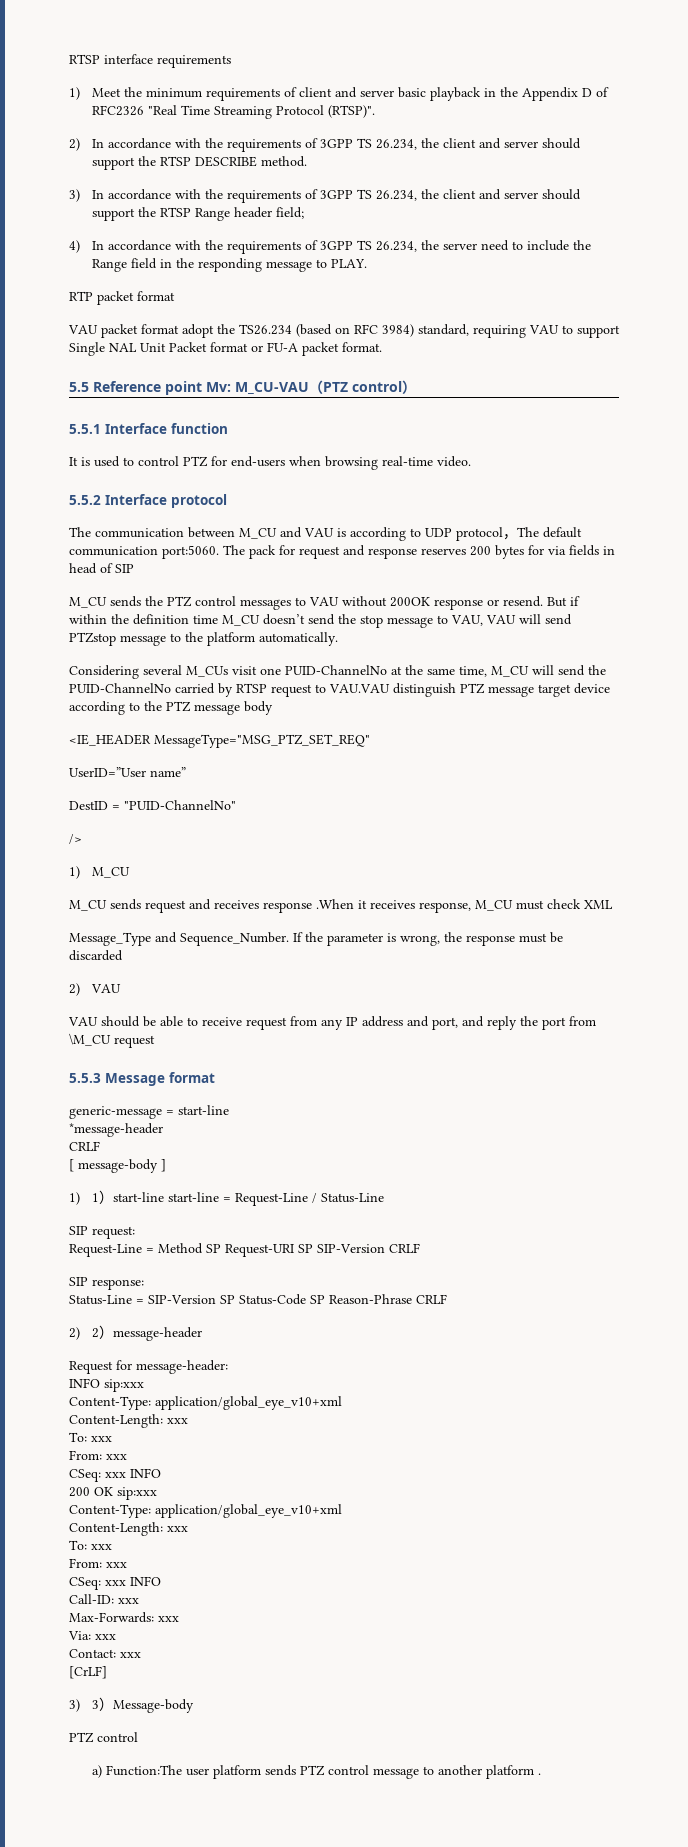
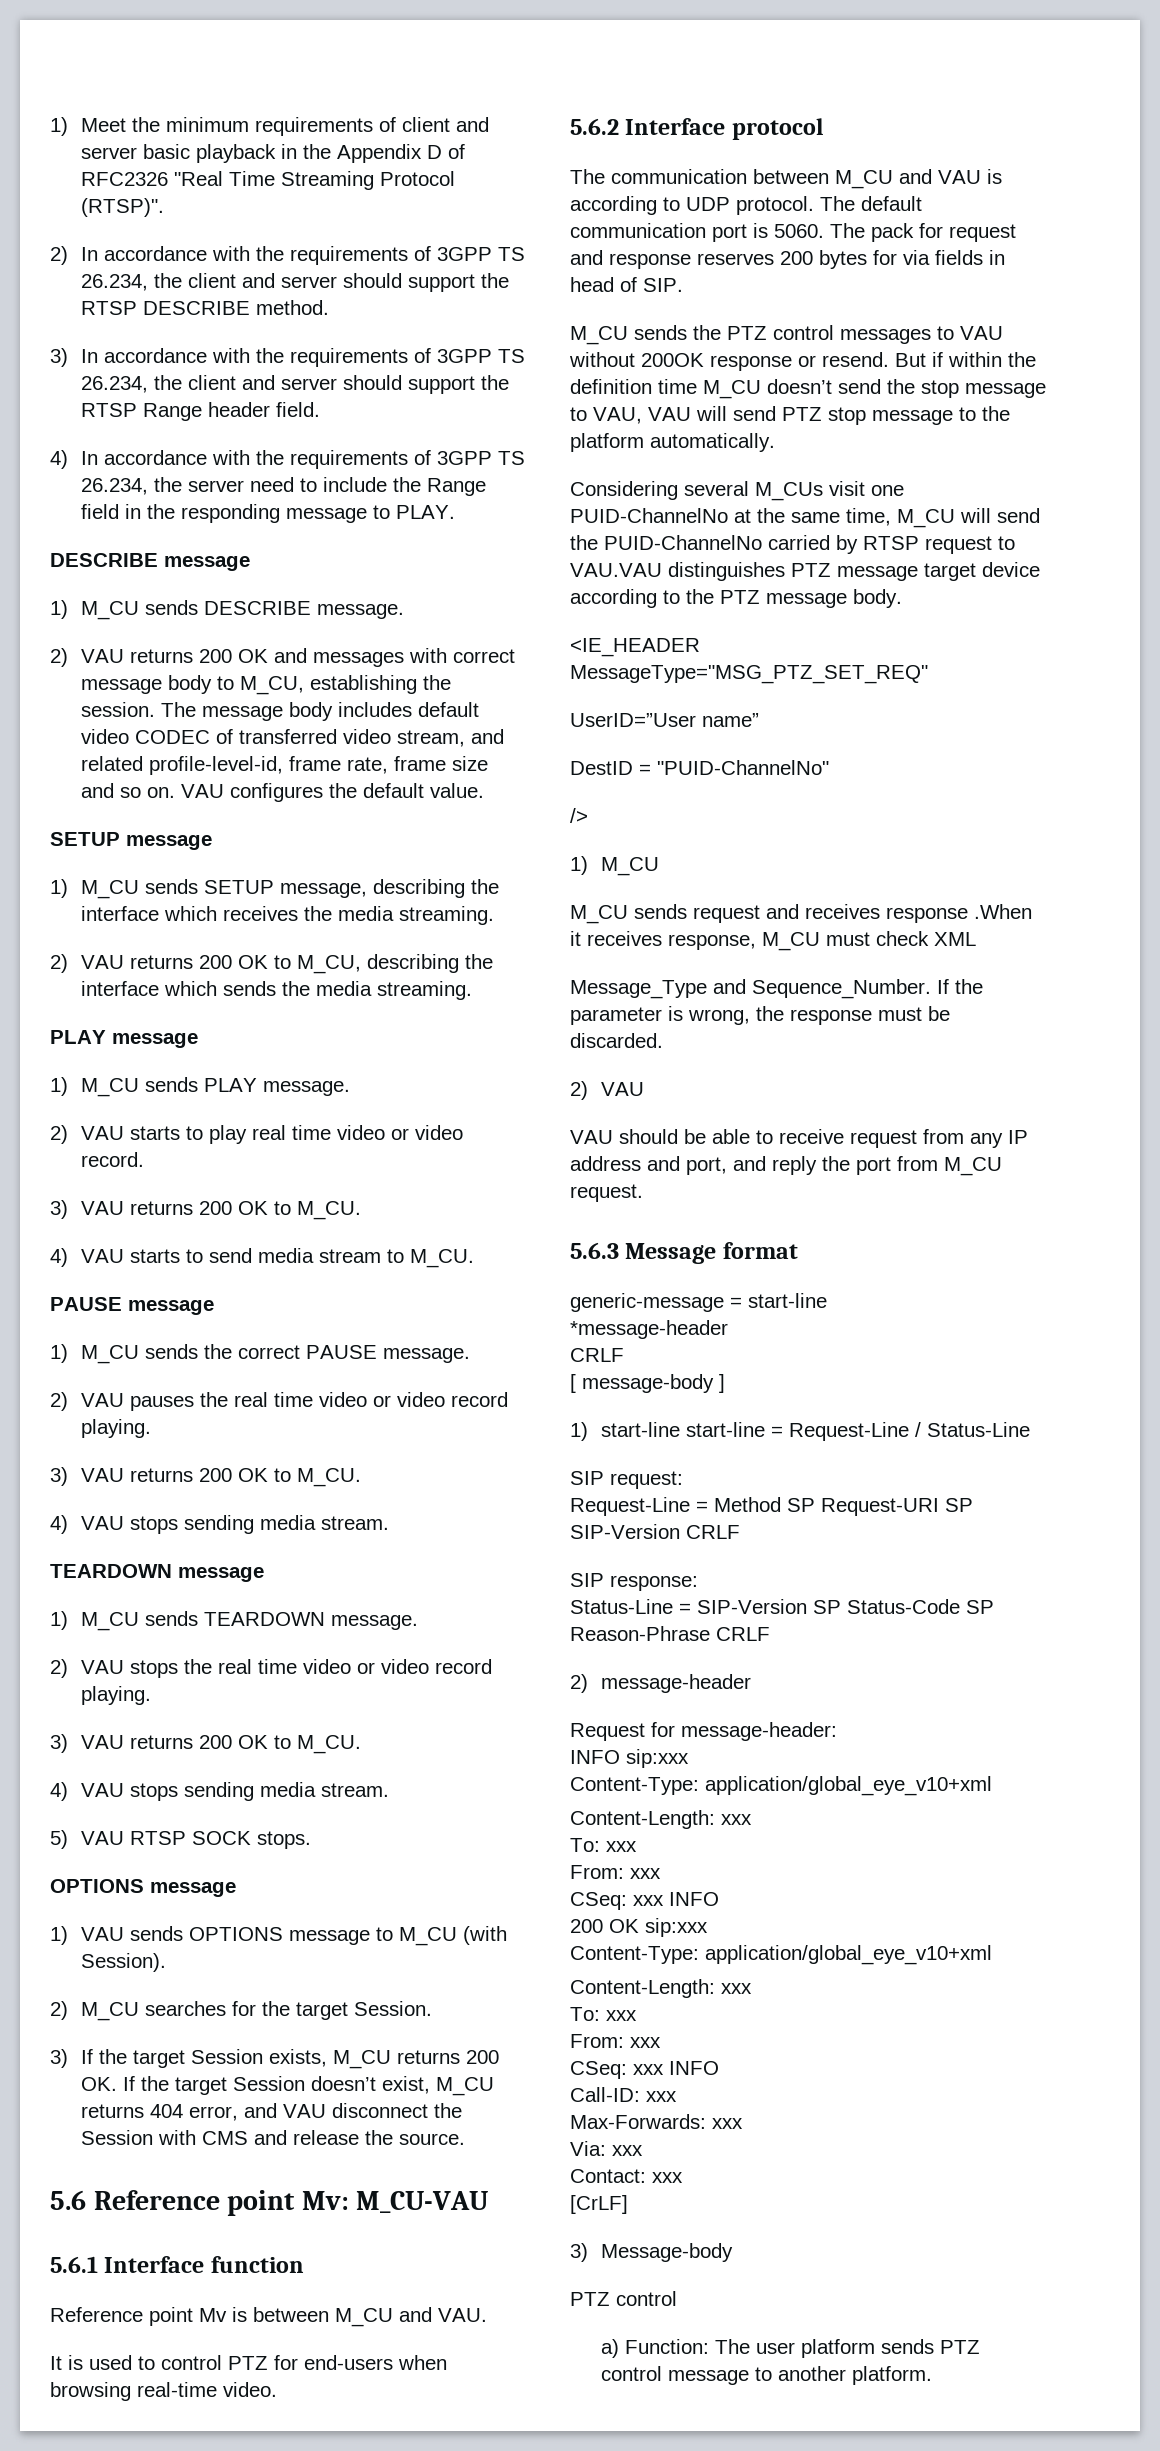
[69,54,231,68] RTSP interface requirements // -> (50, 126) none
[275,207,304,219] field; -> [276,402,321,417] field.
[69,291,175,305] [68,324,620,338] [69,342,382,356] [69,380,416,395] [69,423,228,434] RTP packet format // VAU packet format adopt the TS26.234 (based on RFC 3984) standard, requiring VAU to support Single NAL Unit Packet format or FU-A packet format. // 5.5 Reference point Mv: M_CU-VAU（PTZ control） // 5.5.1 Interface function -> [50,553,250,571] [50,600,405,620] [50,648,516,667] [81,675,452,695] [81,702,480,721] [81,729,505,747] [81,756,489,775] [81,783,485,802] [50,832,212,850] [50,879,500,899] [81,906,495,925] [50,954,494,974] [81,981,473,1000] [50,1030,198,1048] [50,1077,351,1097] [50,1125,464,1144] [81,1152,145,1167] [50,1200,362,1220] [50,1248,475,1268] [50,1297,214,1315] [50,1344,471,1364] [50,1392,509,1411] [81,1419,152,1438] [50,1467,362,1487] [50,1515,390,1534] [50,1564,264,1582] [50,1611,419,1631] [50,1659,493,1678] [81,1686,152,1705] [50,1734,362,1754] [50,1782,390,1801] [50,1830,312,1849] [50,1879,236,1897] [50,1926,508,1946] [81,1953,167,1972] [50,2001,433,2021] [50,2049,500,2069] [81,2076,495,2096] [81,2103,463,2121] [81,2130,466,2145] [50,2190,489,2216] [50,2256,304,2273] [50,2307,487,2327] DESCRIBE message // 1) M_CU sends DESCRIBE message. // 2) VAU returns 200 OK and messages with correct message body to M_CU, establishing the session. The message body includes default video CODEC of transferred video stream, and related profile-level-id, frame rate, frame size and so on. VAU configures the default value. // SETUP message // 1) M_CU sends SETUP message, describing the interface which receives the media streaming. // 2) VAU returns 200 OK to M_CU, describing the interface which sends the media streaming. // PLAY message // 1) M_CU sends PLAY message. // 2) VAU starts to play real time video or video record. // 3) VAU returns 200 OK to M_CU. // 4) VAU starts to send media stream to M_CU. // PAUSE message // 1) M_CU sends the correct PAUSE message. // 2) VAU pauses the real time video or video record playing. // 3) VAU returns 200 OK to M_CU. // 4) VAU stops sending media stream. // TEARDOWN message // 1) M_CU sends TEARDOWN message. // 2) VAU stops the real time video or video record playing. // 3) VAU returns 200 OK to M_CU. // 4) VAU stops sending media stream. // 5) VAU RTSP SOCK stops. // OPTIONS message // 1) VAU sends OPTIONS message to M_CU (with Session). // 2) M_CU searches for the target Session. // 3) If the target Session exists, M_CU returns 200 OK. If the target Session doesn’t exist, M_CU returns 404 error, and VAU disconnect the Session with CMS and release the source. // 5.6 Reference point Mv: M_CU-VAU // 5.6.1 Interface function // Reference point Mv is between M_CU and VAU.
[69,495,101,505] 5.5.2 -> [570,118,619,135] 5.6.2
[456,527,517,541] protocol， -> [736,196,814,215] protocol.
[162,545,219,559] port:5060. -> [712,223,824,242] port is 5060.
[115,564,134,573] SIP -> [643,278,683,292] SIP.
[69,632,116,646] PTZstop -> [782,407,866,425] PTZ stop
[393,683,456,697] distinguish -> [668,562,785,581] distinguishes
[244,701,273,715] body -> [853,589,902,608] body.
[69,950,123,961] discarded -> [570,1033,663,1048] discarded.
[69,1033,155,1048] [69,1073,101,1083] \M_CU request // 5.5.3 -> [944,1157,1002,1176] [570,1184,643,1202] [570,1242,619,1259] M_CU request. // 5.6.3
[91,1190,113,1204] 1） -> (588, 1431) none
[91,1325,113,1339] 2） -> (588, 1683) none
[91,1697,113,1711] 3） -> (588, 2252) none
[105,1765,182,1776] Function:The -> [625,2339,751,2354] Function: The
[485,1765,541,1779] platform . -> [852,2366,933,2385] platform.

